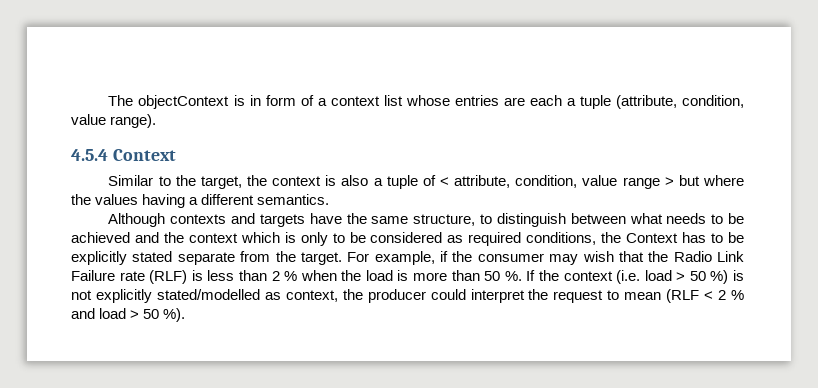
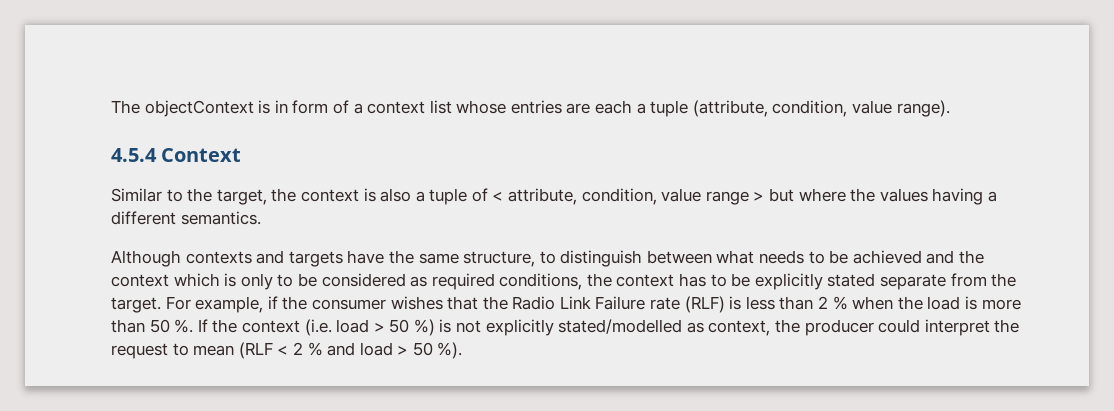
[626,233,679,243] Context -> [616,274,675,287] context
[549,251,614,265] may wish -> [390,296,443,310] wishes

